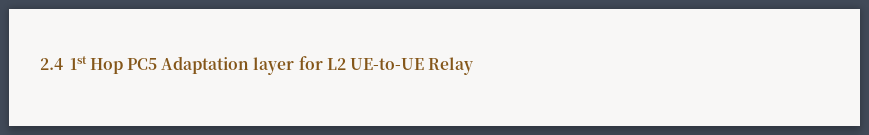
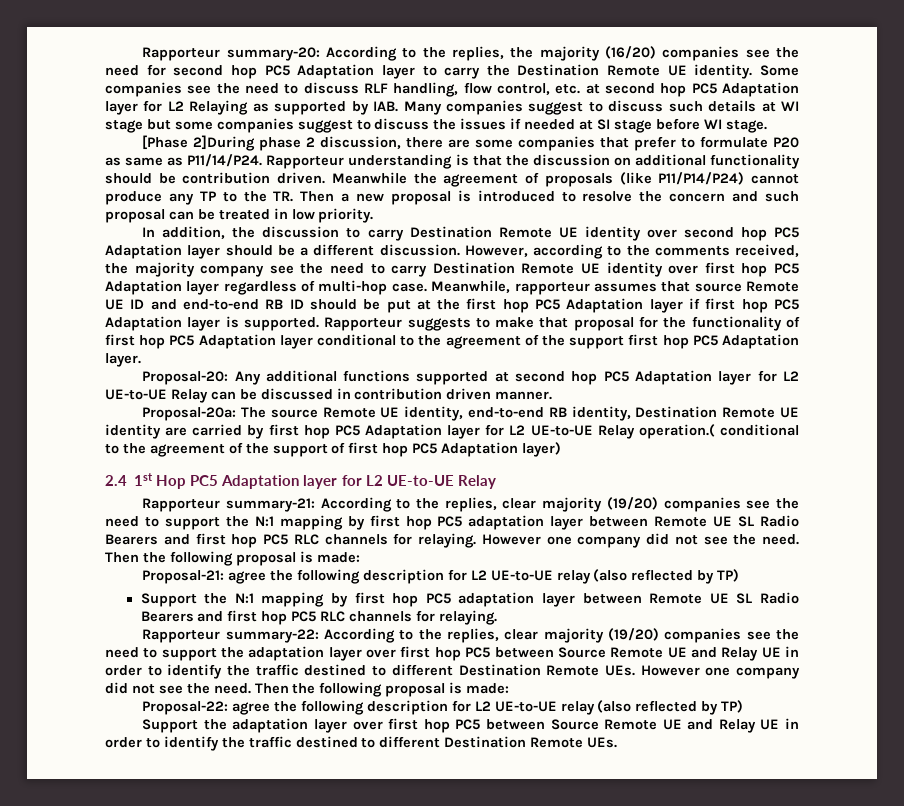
(40, 64) none -> [142,46,799,61] [105,64,799,79] [105,82,799,97] [105,100,799,115] [105,118,767,133] [142,135,799,151] [105,154,800,169] [105,172,800,187] [105,190,799,205] [105,208,374,223] [142,226,799,241] [105,244,799,259] [105,262,800,277] [105,280,799,295] [105,298,799,313] [105,316,800,331] [105,334,800,349] [105,353,141,367] [142,370,799,385] [105,388,553,403] [142,406,799,421] [105,424,799,439] [105,442,562,457] Rapporteur summary-20: According to the replies, the majority (16/20) companies see the need for second hop PC5 Adaptation layer to carry the Destination Remote UE identity. Some companies see the need to discuss RLF handling, flow control, etc. at second hop PC5 Adaptation layer for L2 Relaying as supported by IAB. Many companies suggest to discuss such details at WI stage but some companies suggest to discuss the issues if needed at SI stage before WI stage. // [Phase 2]During phase 2 discussion, there are some companies that prefer to formulate P20 as same as P11/14/P24. Rapporteur understanding is that the discussion on additional functionality should be contribution driven. Meanwhile the agreement of proposals (like P11/P14/P24) cannot produce any TP to the TR. Then a new proposal is introduced to resolve the concern and such proposal can be treated in low priority. // In addition, the discussion to carry Destination Remote UE identity over second hop PC5 Adaptation layer should be a different discussion. However, according to the comments received, the majority company see the need to carry Destination Remote UE identity over first hop PC5 Adaptation layer regardless of multi-hop case. Meanwhile, rapporteur assumes that source Remote UE ID and end-to-end RB ID should be put at the first hop PC5 Adaptation layer if first hop PC5 Adaptation layer is supported. Rapporteur suggests to make that proposal for the functionality of first hop PC5 Adaptation layer conditional to the agreement of the support first hop PC5 Adaptation layer. // Proposal-20: Any additional functions supported at second hop PC5 Adaptation layer for L2 UE-to-UE Relay can be discussed in contribution driven manner. // Proposal-20a: The source Remote UE identity, end-to-end RB identity, Destination Remote UE identity are carried by first hop PC5 Adaptation layer for L2 UE-to-UE Relay operation.( conditional to the agreement of the support of first hop PC5 Adaptation layer) //
(474, 66) none -> [142,497,800,512] [105,515,799,530] [105,533,799,548] [105,551,360,566] [142,569,740,584] [140,592,799,607] [140,610,497,625] [142,628,799,643] [105,646,800,661] [105,664,801,679] [105,682,510,697] [142,700,744,715] [142,718,799,733] [105,736,618,751] // Rapporteur summary-21: According to the replies, clear majority (19/20) companies see the need to support the N:1 mapping by first hop PC5 adaptation layer between Remote UE SL Radio Bearers and first hop PC5 RLC channels for relaying. However one company did not see the need. Then the following proposal is made: // Proposal-21: agree the following description for L2 UE-to-UE relay (also reflected by TP) // Support the N:1 mapping by first hop PC5 adaptation layer between Remote UE SL Radio Bearers and first hop PC5 RLC channels for relaying. // Rapporteur summary-22: According to the replies, clear majority (19/20) companies see the need to support the adaptation layer over first hop PC5 between Source Remote UE and Relay UE in order to identify the traffic destined to different Destination Remote UEs. However one company did not see the need. Then the following proposal is made: // Proposal-22: agree the following description for L2 UE-to-UE relay (also reflected by TP) // Support the adaptation layer over first hop PC5 between Source Remote UE and Relay UE in order to identify the traffic destined to different Destination Remote UEs.

